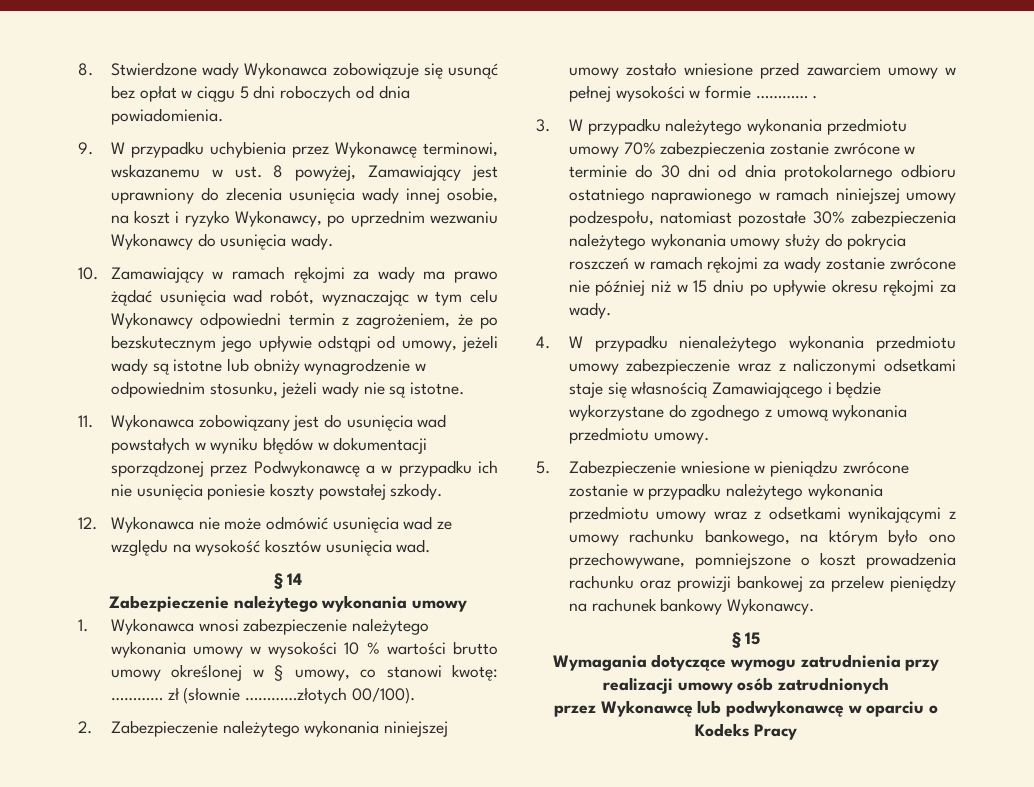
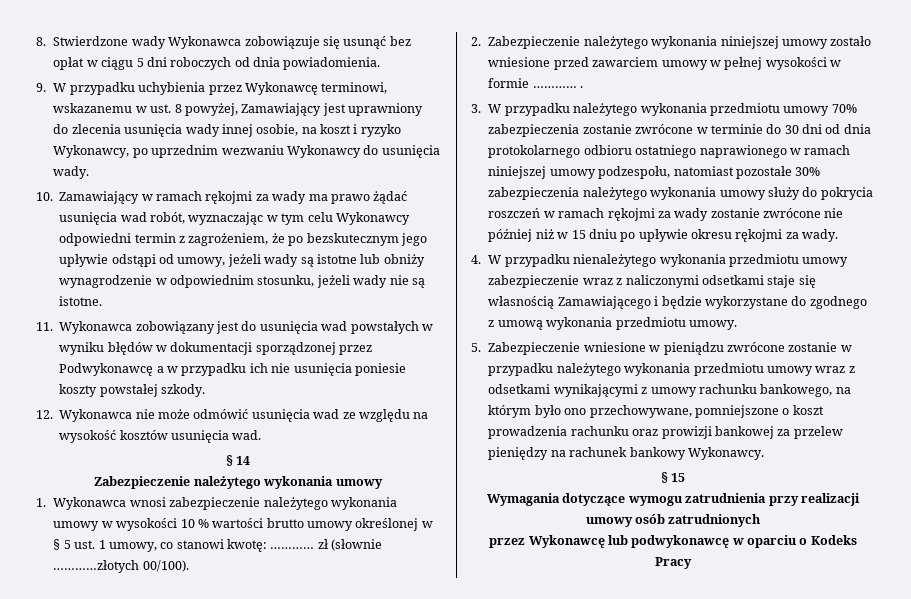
(285, 673) none -> [63,540,106,549] 5 ust. 1

